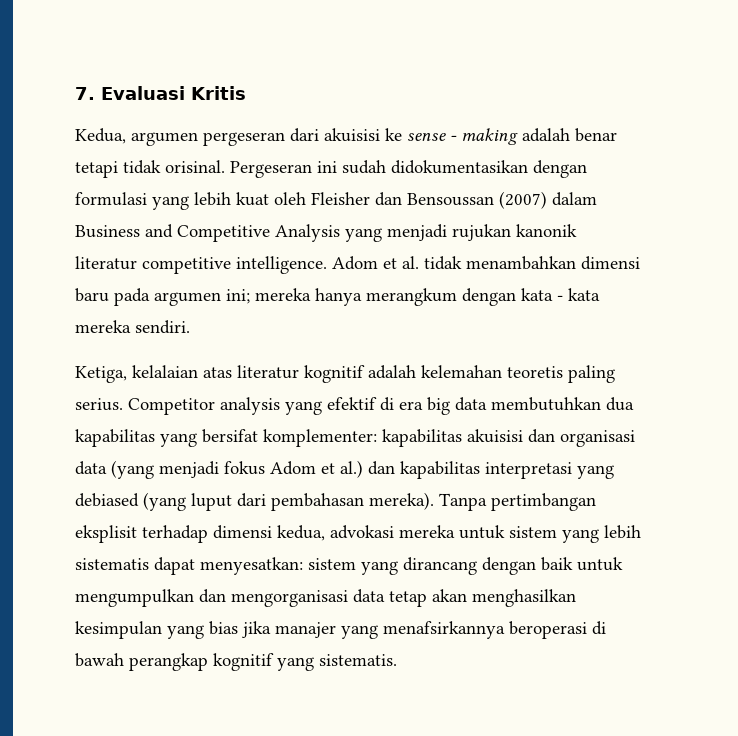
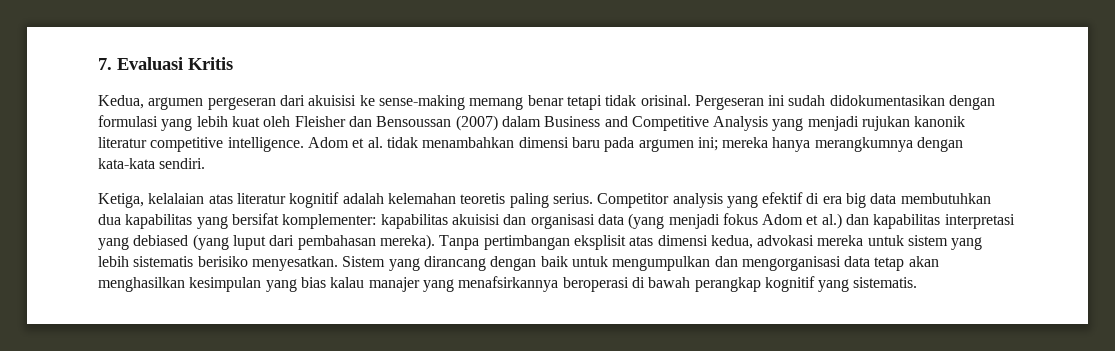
[407,128,570,145] sense - making adalah -> [378,95,524,110] sense-making memang
[366,288,600,306] [75,320,131,333] merangkum dengan kata - kata mereka -> [814,137,964,152] [98,158,155,169] merangkumnya dengan kata-kata
[142,525,208,543] terhadap -> [629,236,654,246] atas
[154,557,356,575] dapat menyesatkan: sistem -> [197,256,386,271] berisiko menyesatkan. Sistem
[242,621,271,638] jika -> [330,277,365,288] kalau

